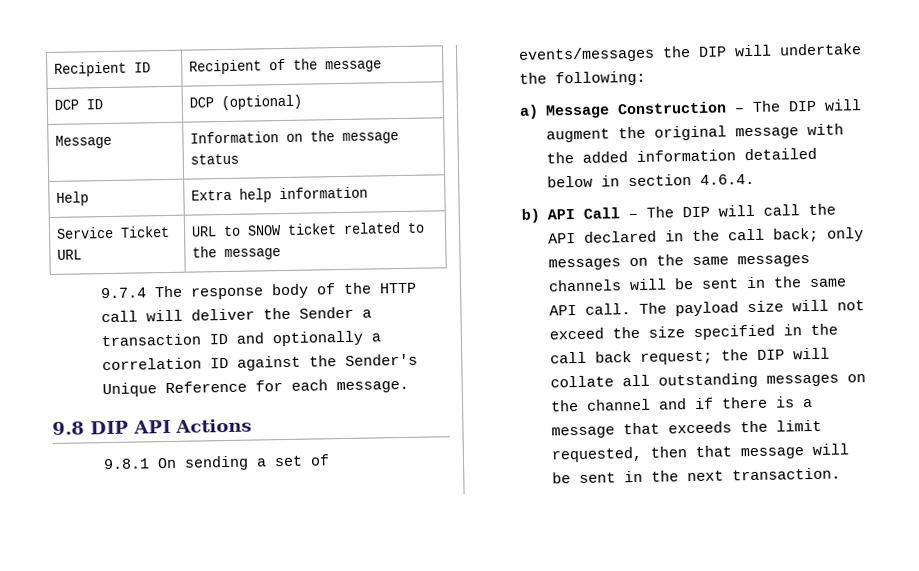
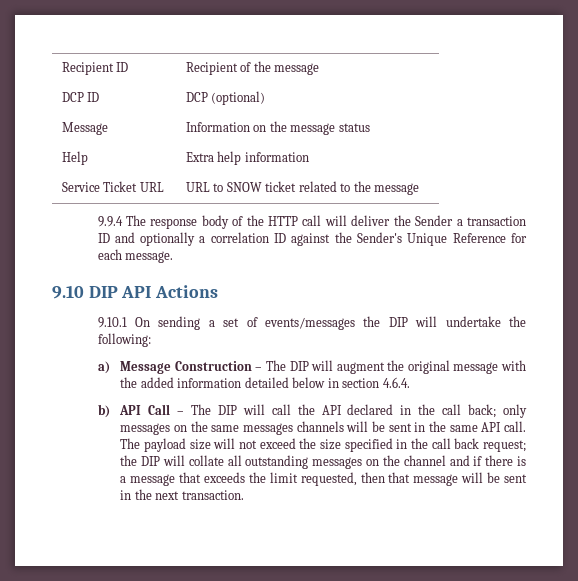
[100,287,148,299] 9.7.4 -> [97,216,123,227] 9.9.4
[52,421,85,435] 9.8 -> [52,285,84,299] 9.10
[103,458,151,470] 9.8.1 -> [97,317,127,328] 9.10.1

